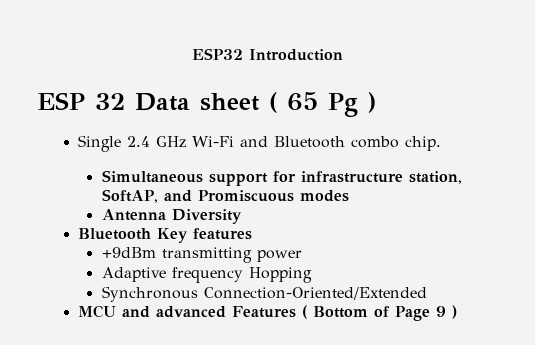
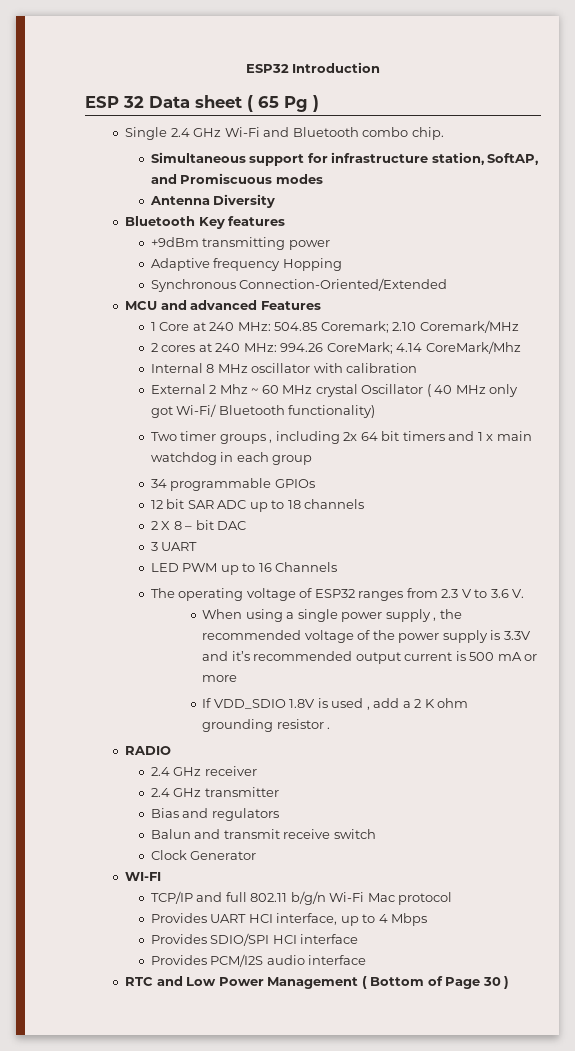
(297, 312) none -> [150,320,519,333] [150,341,521,354] [150,363,418,373] [150,384,519,397] [150,404,376,418] [150,431,532,444] [150,452,313,465] [150,478,315,491] [150,499,365,512] [150,520,247,530] [150,542,198,551] [150,562,338,575] [150,588,525,601] [202,609,462,622] [202,630,531,643] [202,651,538,664] [202,675,238,682] [202,698,469,710] [202,719,331,732] [125,746,172,755] [150,766,257,776] [150,787,279,797] [150,808,279,821] [150,829,376,839] [150,850,257,860] [125,872,162,881] [150,891,453,905] [150,913,428,926] [150,933,359,946] [150,954,367,967] [125,976,359,989] // 1 Core at 240 MHz: 504.85 Coremark; 2.10 Coremark/MHz // 2 cores at 240 MHz: 994.26 CoreMark; 4.14 CoreMark/Mhz // Internal 8 MHz oscillator with calibration // External 2 Mhz ~ 60 MHz crystal Oscillator ( 40 MHz only got Wi-Fi/ Bluetooth functionality) // Two timer groups , including 2x 64 bit timers and 1 x main watchdog in each group // 34 programmable GPIOs // 12 bit SAR ADC up to 18 channels // 2 X 8 – bit DAC // 3 UART // LED PWM up to 16 Channels // The operating voltage of ESP32 ranges from 2.3 V to 3.6 V. // When using a single power supply , the recommended voltage of the power supply is 3.3V and it’s recommended output current is 500 mA or more // If VDD_SDIO 1.8V is used , add a 2 K ohm grounding resistor . // RADIO // 2.4 GHz receiver // 2.4 GHz transmitter // Bias and regulators // Balun and transmit receive switch // Clock Generator // WI-FI // TCP/IP and full 802.11 b/g/n Wi-Fi Mac protocol // Provides UART HCI interface, up to 4 Mbps // Provides SDIO/SPI HCI interface // Provides PCM/I2S audio interface // RTC and Low Power Management
[436,306,447,317] 9 -> [482,977,501,986] 30

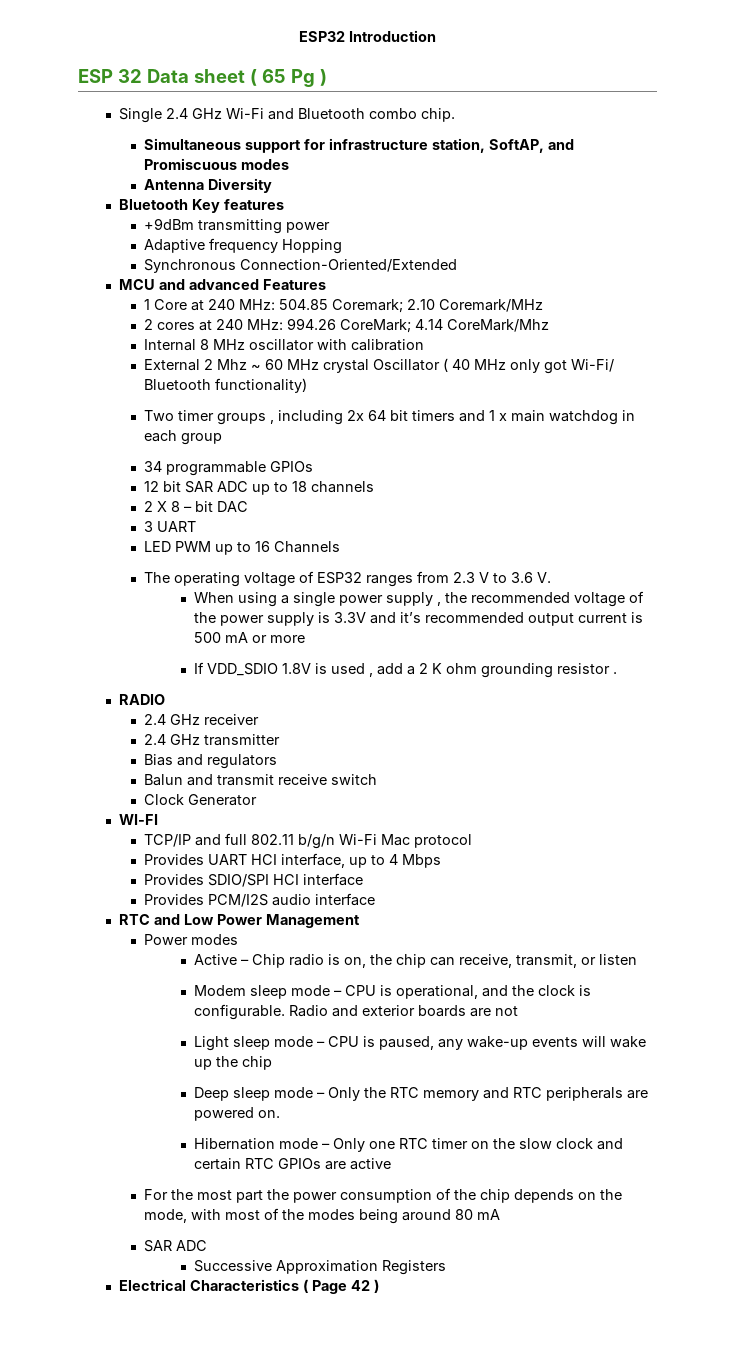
[361,976,501,989] ( Bottom of Page 30 -> [143,934,238,945] [193,954,637,968] [193,985,591,999] [193,1004,518,1020] [193,1036,646,1051] [193,1056,272,1070] [193,1087,648,1101] [193,1107,280,1121] [193,1138,623,1152] [193,1158,391,1170] [143,1188,622,1203] [143,1208,500,1224] [143,1240,207,1252] [193,1260,446,1275] [118,1279,370,1294] // Power modes // Active – Chip radio is on, the chip can receive, transmit, or listen // Modem sleep mode – CPU is operational, and the clock is configurable. Radio and exterior boards are not // Light sleep mode – CPU is paused, any wake-up events will wake up the chip // Deep sleep mode – Only the RTC memory and RTC peripherals are powered on. // Hibernation mode – Only one RTC timer on the slow clock and certain RTC GPIOs are active // For the most part the power consumption of the chip depends on the mode, with most of the modes being around 80 mA // SAR ADC // Successive Approximation Registers // Electrical Characteristics ( Page 42

